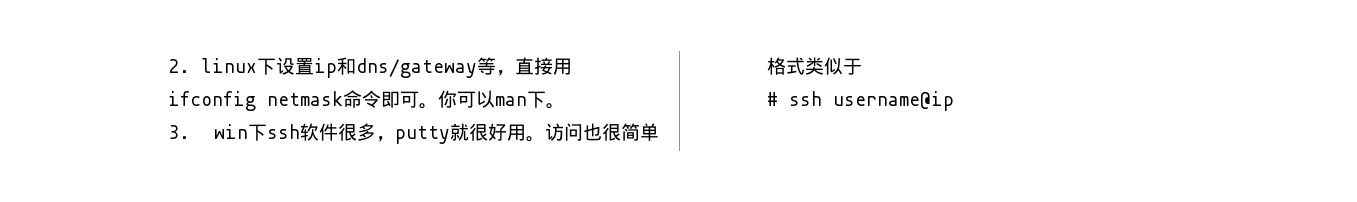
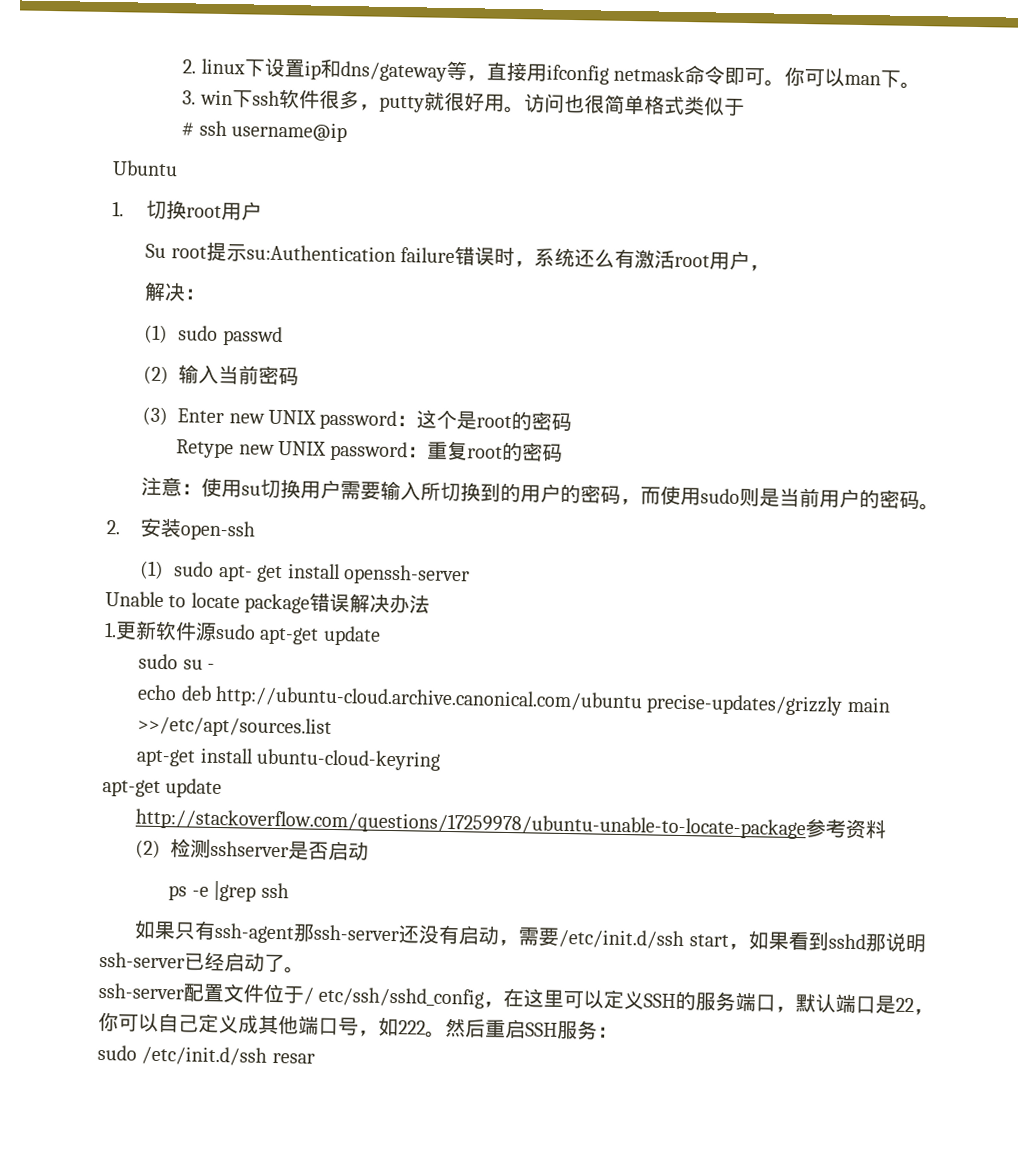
(955, 101) none -> [112,160,178,177] [112,199,263,221] [145,241,771,272] [144,281,206,302] [144,324,283,347] [143,364,300,386] [142,406,573,432] [176,439,563,462] [141,476,941,511] [106,517,256,541] [139,560,471,586] [105,591,431,614] [104,620,381,646] [138,653,216,670] [137,684,891,716] [137,715,333,738] [136,747,442,771] [102,778,223,799] [135,808,887,840] [135,838,370,861] [168,880,289,902] [134,919,926,953] [99,951,305,974] [98,982,935,1016] [98,1011,618,1040] [97,1044,315,1066] // Ubuntu // 1.切换root用户 // Su root提示su:Authentication failure错误时，系统还么有激活root用户， // 解决： // (1) sudo passwd // (2)输入当前密码 // (3) Enter new UNIX password：这个是root的密码 // Retype new UNIX password：重复root的密码 // 注意：使用su切换用户需要输入所切换到的用户的密码，而使用sudo则是当前用户的密码。 // 2.安装open-ssh // (1) sudo apt- get install openssh-server // Unable to locate package错误解决办法 // 1.更新软件源sudo apt-get update // sudo su - // echo deb http://ubuntu-cloud.archive.canonical.com/ubuntu precise-updates/grizzly main >>/etc/apt/sources.list // apt-get install ubuntu-cloud-keyring // apt-get update // http://stackoverflow.com/questions/17259978/ubuntu-unable-to-locate-package参考资料 // (2)检测sshserver是否启动 // ps -e |grep ssh // 如果只有ssh-agent那ssh-server还没有启动，需要/etc/init.d/ssh start，如果看到sshd那说明ssh-server已经启动了。 // ssh-server配置文件位于/ etc/ssh/sshd_config，在这里可以定义SSH的服务端口，默认端口是22，你可以自己定义成其他端口号，如222。然后重启SSH服务： // sudo /etc/init.d/ssh resar

